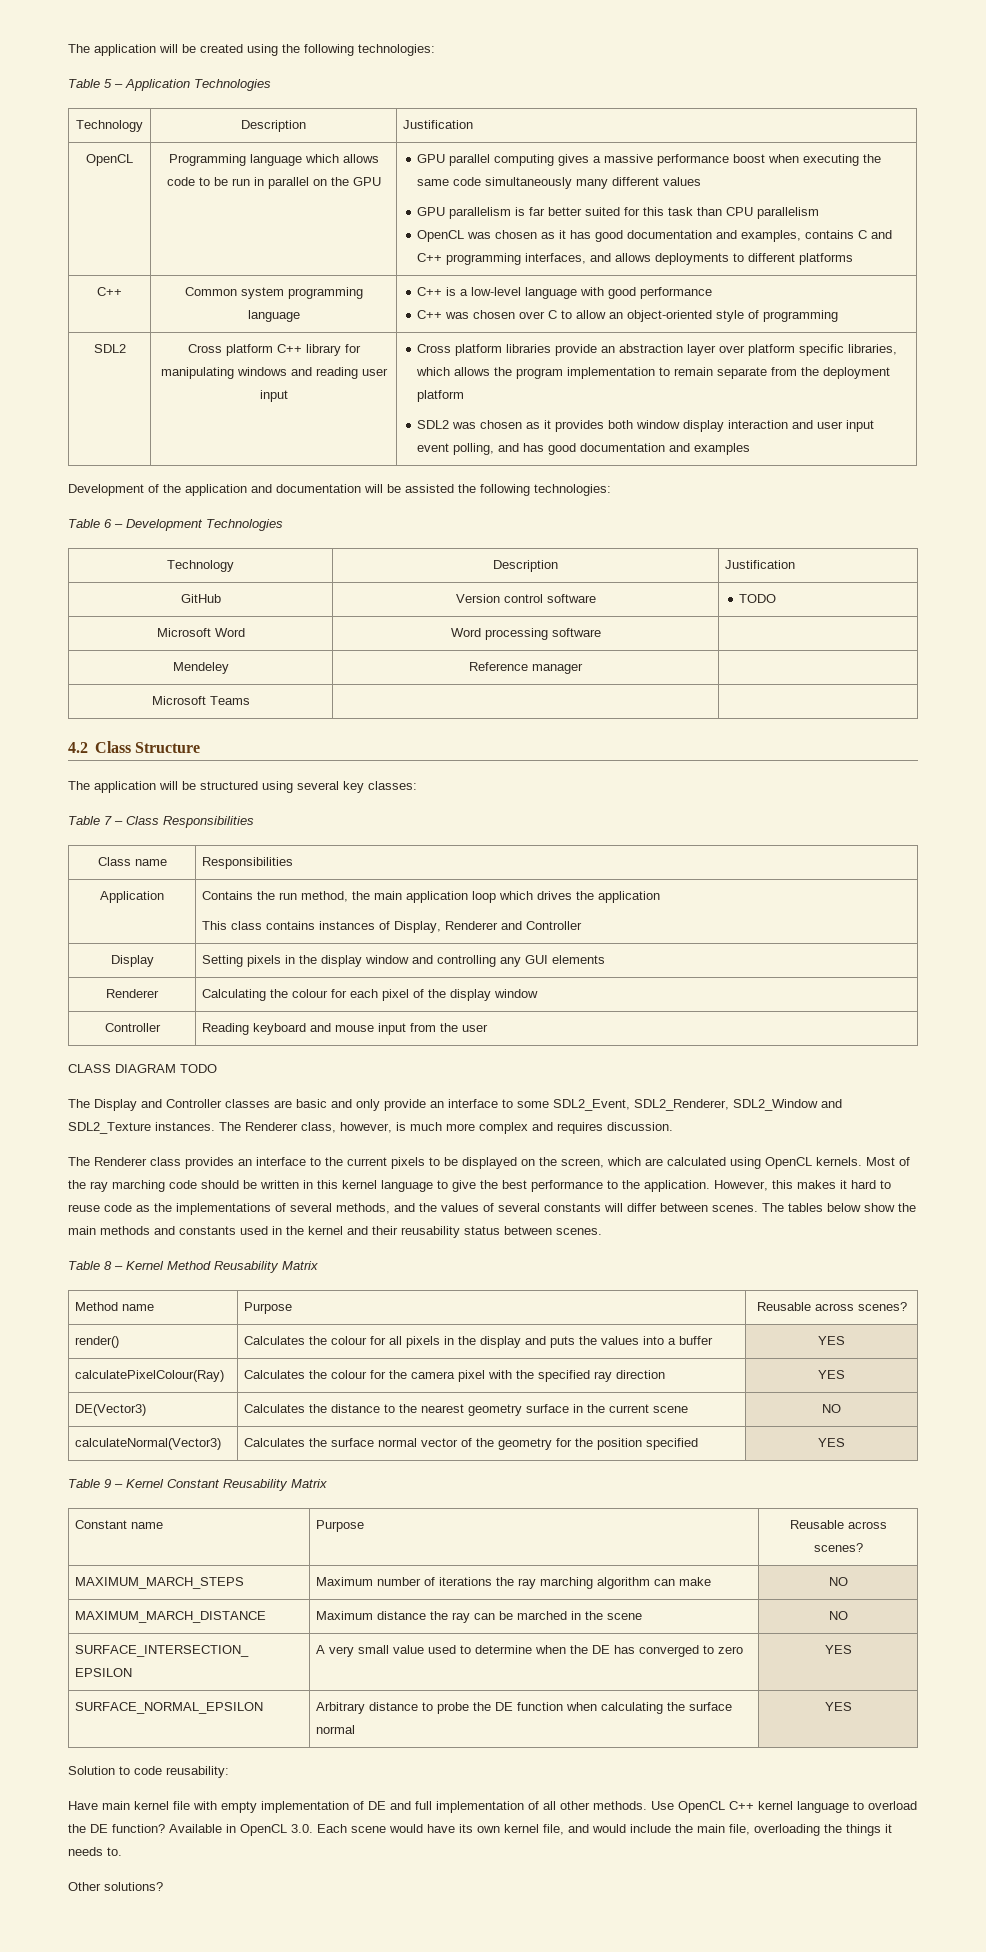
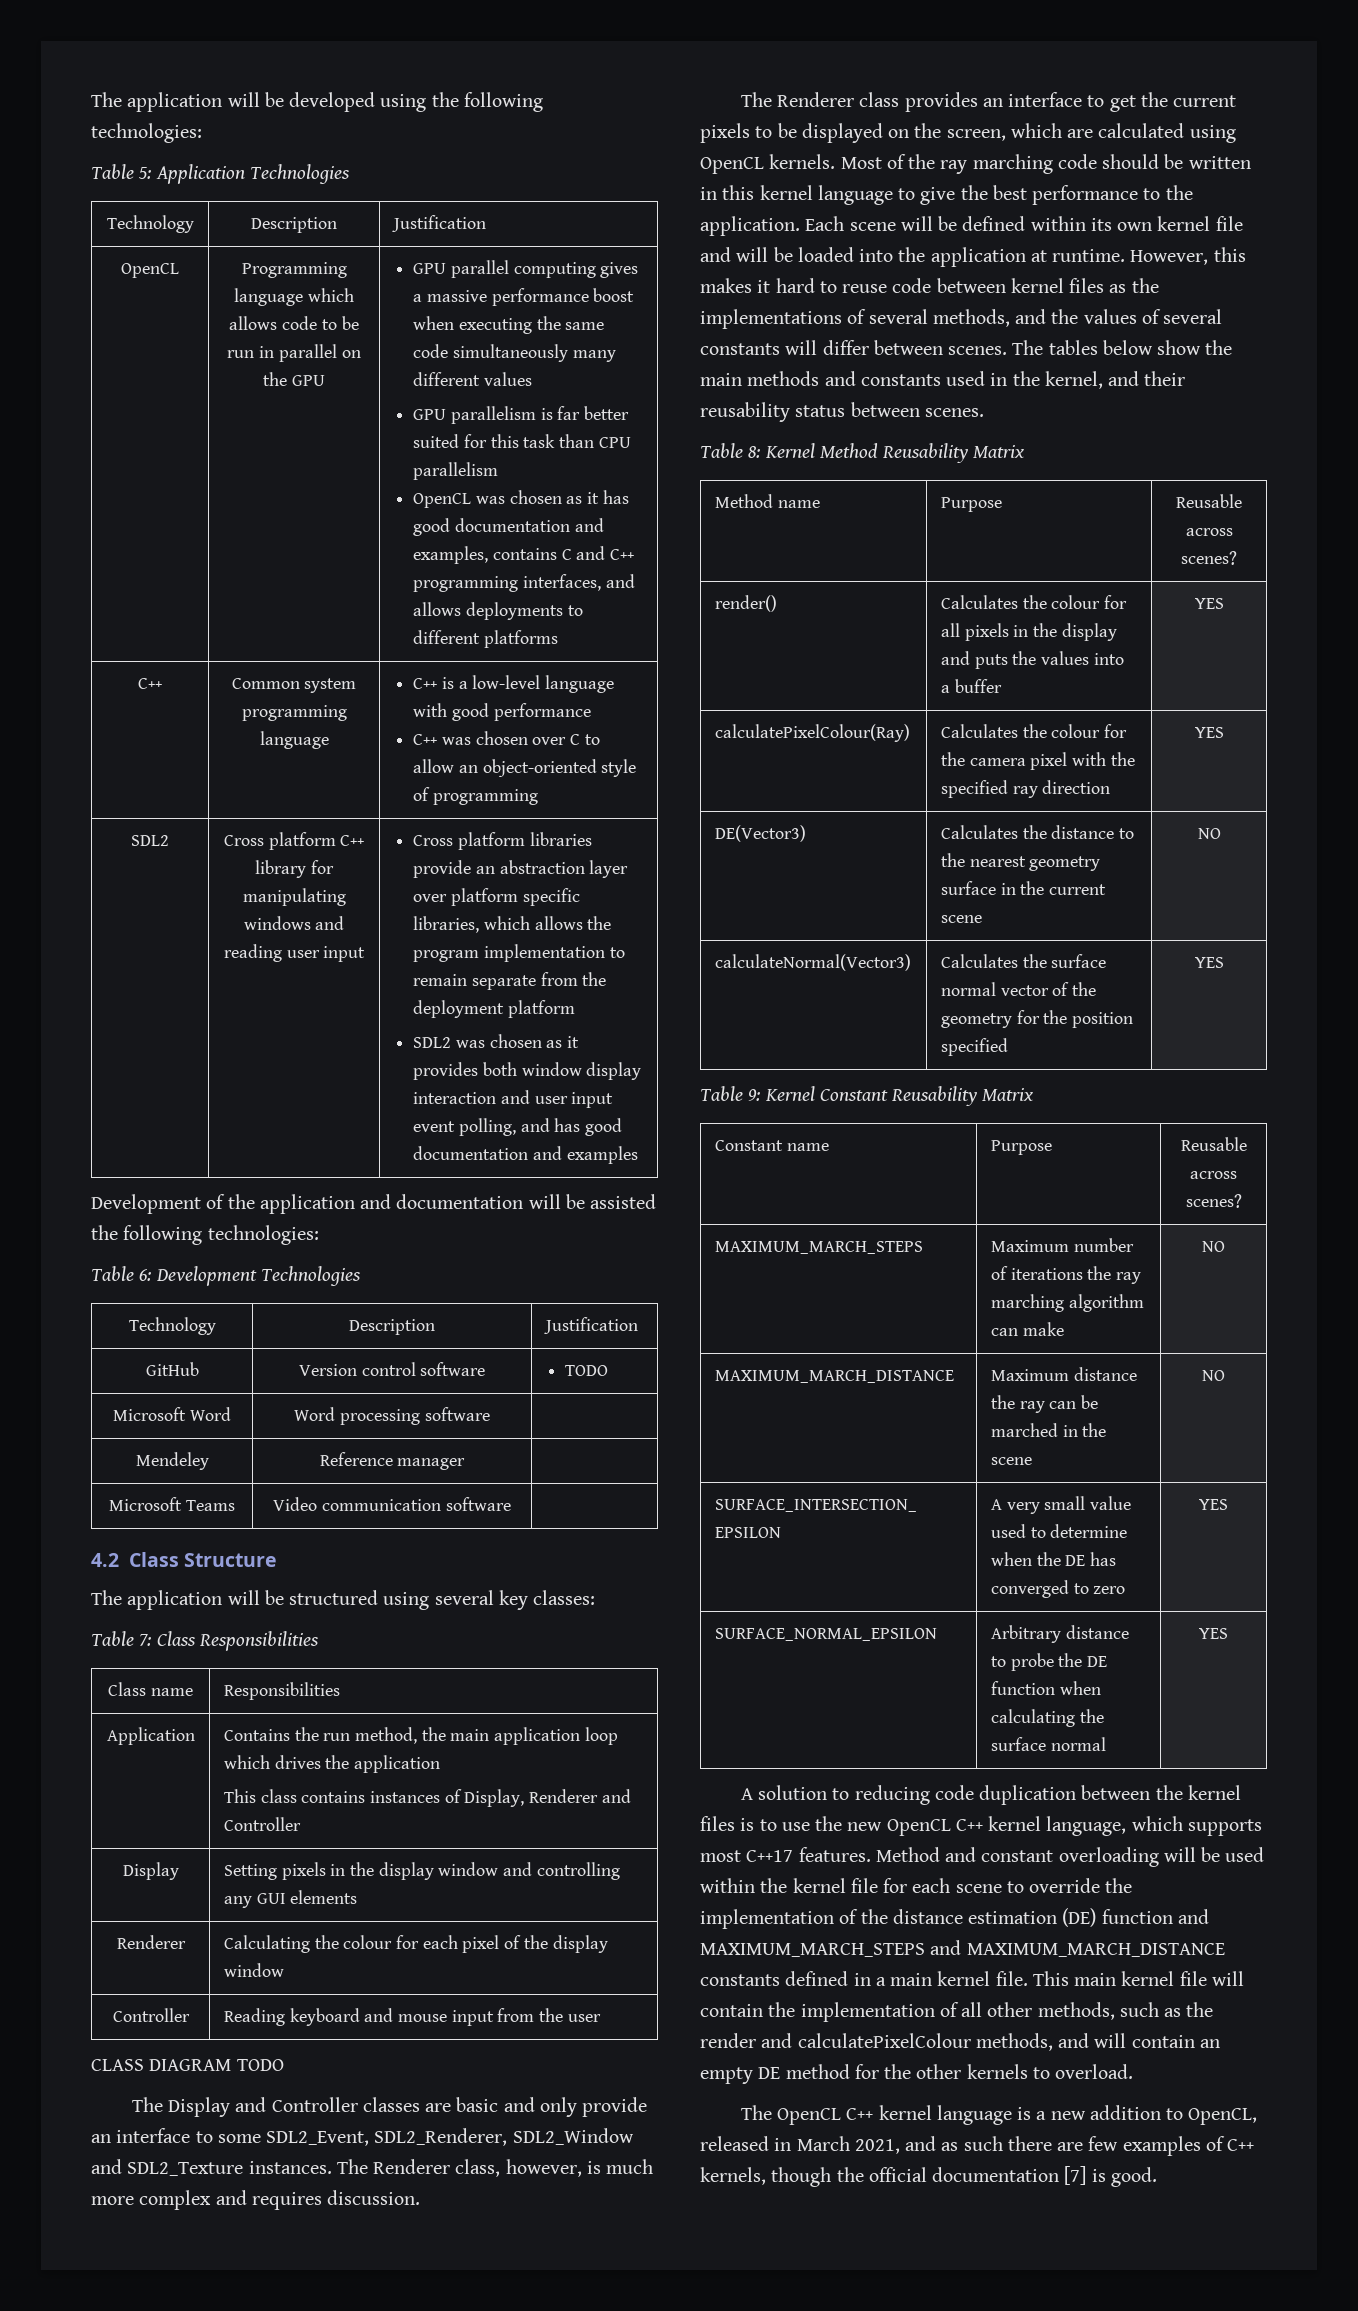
[68,44,243,56] The application will be created -> [91,92,376,112] The application will be developed
[104,79,123,88] 5 – -> [138,167,152,179] 5:
[104,519,123,528] 6 – -> [139,1269,152,1281] 6:
(250, 700) none -> [273,1497,511,1511] Video communication software
[104,816,123,825] 7 – -> [139,1634,152,1646] 7:
(321, 1161) none -> [1109,95,1136,112] get
(710, 1186) none -> [805,216,1243,231] [700,247,1126,267] Each scene will be defined within its own kernel file and will be loaded into the application at runtime.
(132, 1207) none -> [936,278,1105,293] between kernel files
[308,1226,343,1235] kernel -> [1044,371,1103,389] kernel,
[104,1261,123,1270] 8 – -> [748,446,761,458] 8:
[104,1479,123,1488] 9 – -> [748,1089,761,1101] 9:
[68,1766,229,1778] [68,1801,917,1813] [68,1824,892,1836] [68,1847,122,1856] [68,1882,163,1891] Solution to code reusability: // Have main kernel file with empty implementation of DE and full implementation of all other methods. Use OpenCL C++ kernel language to overload the DE function? Available in OpenCL 3.0. Each scene would have its own kernel file, and would include the main file, overloading the things it needs to. // Other solutions? -> [740,1785,1241,1805] [700,1816,1262,1836] [700,1847,1265,1867] [700,1878,1133,1893] [700,1908,1209,1929] [700,1940,1225,1957] [700,1971,1244,1986] [700,2002,1214,2022] [700,2033,1220,2051] [700,2064,1134,2084] [740,2105,1258,2125] [700,2136,1255,2156] [700,2166,1157,2187] A solution to reducing code duplication between the kernel files is to use the new OpenCL C++ kernel language, which supports most C++17 features. Method and constant overloading will be used within the kernel file for each scene to override the implementation of the distance estimation (DE) function and MAXIMUM_MARCH_STEPS and MAXIMUM_MARCH_DISTANCE constants defined in a main kernel file. This main kernel file will contain the implementation of all other methods, such as the render and calculatePixelColour methods, and will contain an empty DE method for the other kernels to overload. // The OpenCL C++ kernel language is a new addition to OpenCL, released in March 2021, and as such there are few examples of C++ kernels, though the official documentation [7] is good.

